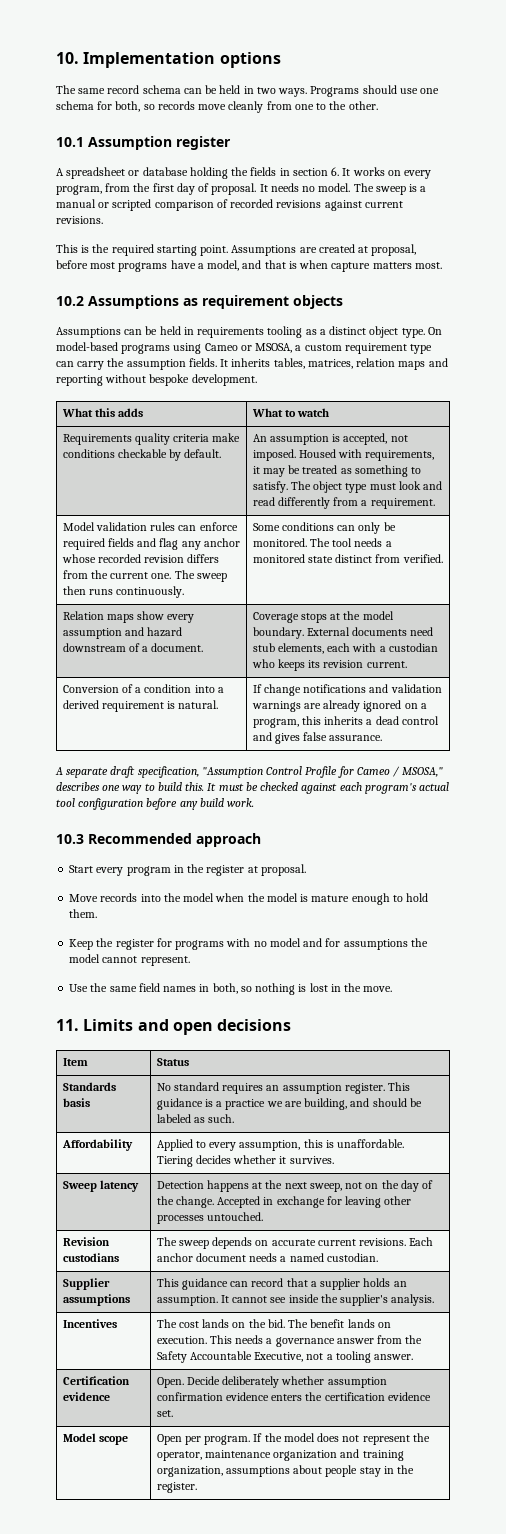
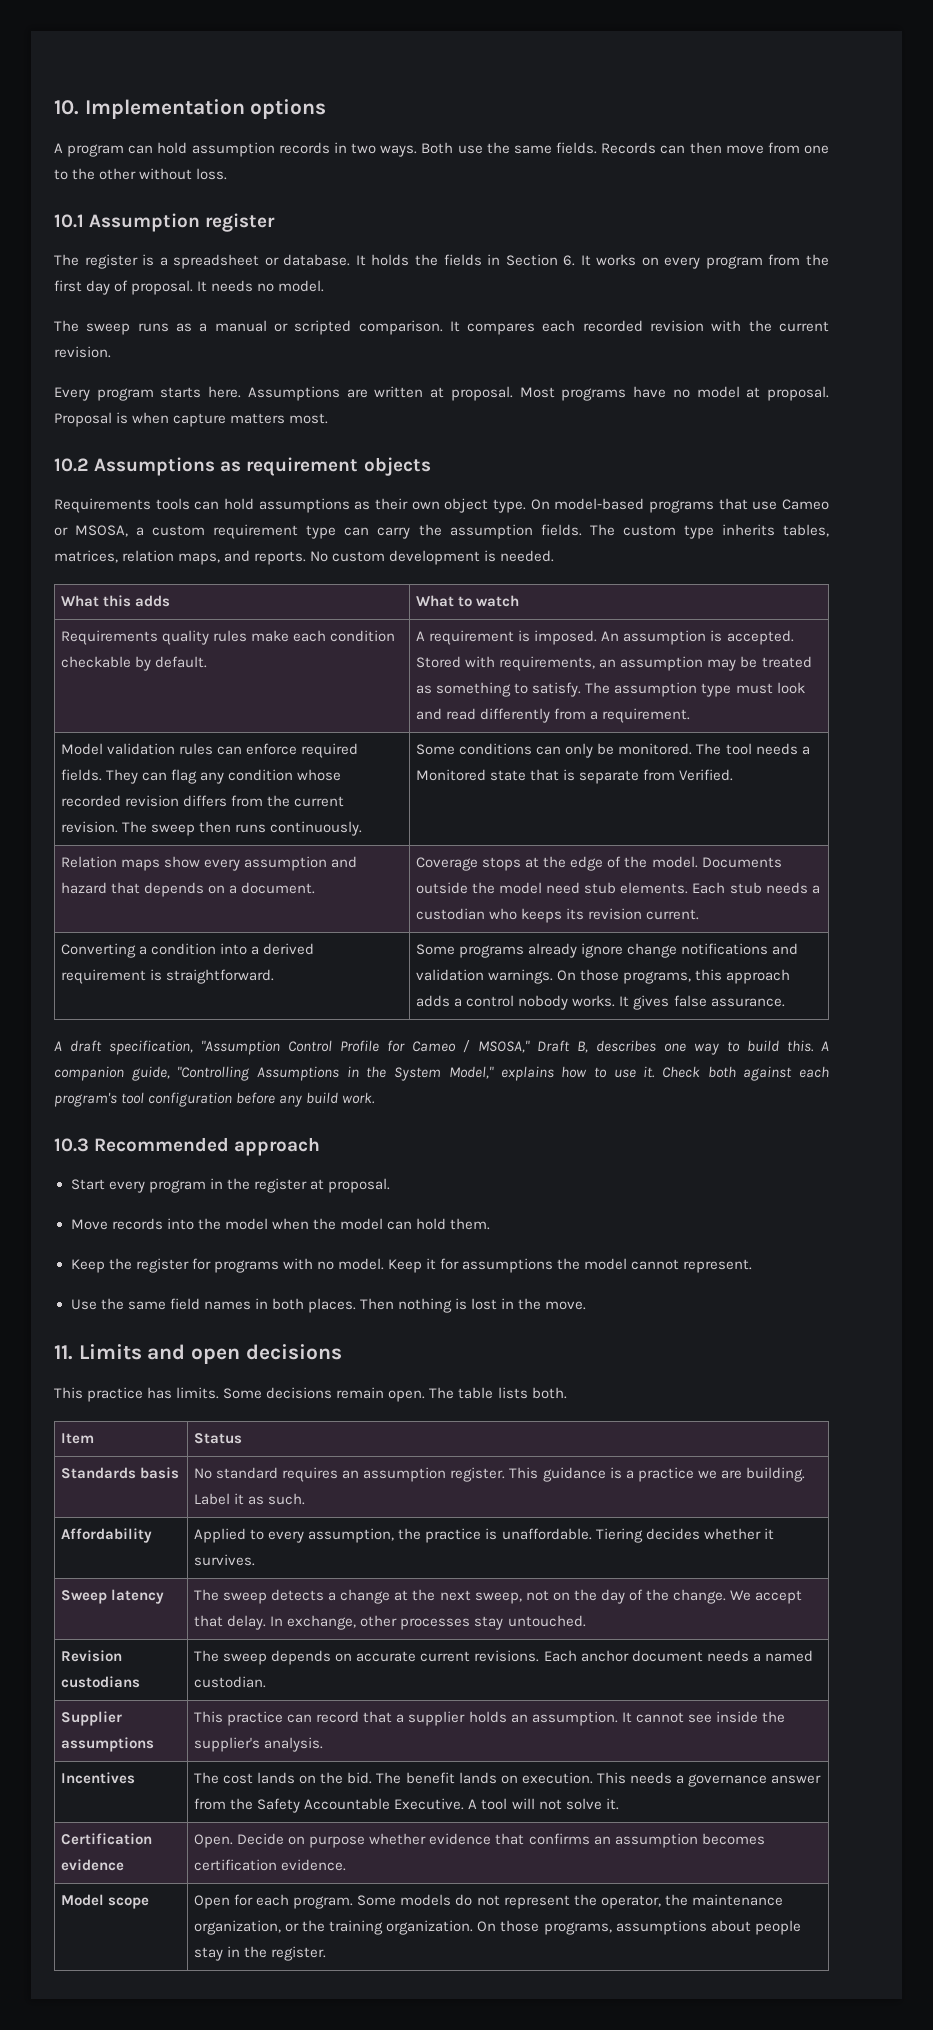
[56,85,440,97] [56,101,264,113] The same record schema can be held in two ways. Programs should use one schema for both, so records move cleanly -> [54,142,764,157] A program can hold assumption records in two ways. Both use the same fields. Records can then move
[348,101,378,110] other. -> [99,168,228,180] other without loss.
[56,167,228,179] A spreadsheet or database holding -> [54,254,410,269] The register is a spreadsheet or database. It holds
[292,168,328,176] section -> [505,254,558,266] Section
[56,185,102,195] program, -> [705,256,763,269] program
[353,183,418,195] The sweep is -> [54,320,192,335] // The sweep runs as
[154,199,403,211] [56,216,103,224] [56,244,417,256] [56,260,286,272] comparison of recorded revisions against current revisions. // This is the required starting point. Assumptions are created at proposal, before most programs have a model, and that -> [358,320,829,335] [54,346,111,358] [54,386,830,401] [54,412,112,427] comparison. It compares each recorded revision with the current revision. // Every program starts here. Assumptions are written at proposal. Most programs have no model at proposal. Proposal
[56,326,367,338] Assumptions can be held in requirements tooling as a distinct -> [54,498,440,513] Requirements tools can hold assumptions as their own
[173,343,202,354] using -> [718,498,778,510] that use
[220,359,229,367] It -> [589,524,714,539] The custom type
[398,358,448,370] [56,374,257,386] maps and reporting without bespoke development. -> [178,550,555,565] maps, and reports. No custom development is needed.
[173,433,241,442] [62,449,115,458] criteria make conditions -> [213,630,396,642] rules make each condition
[252,433,408,445] [252,449,435,461] [252,466,260,474] An assumption is accepted, not imposed. Housed with requirements, it -> [416,630,794,645] [416,656,704,671] A requirement is imposed. An assumption is accepted. Stored with requirements, an assumption
[313,481,343,493] object -> [614,682,698,697] assumption
[107,538,157,547] fields and -> [61,769,168,784] fields. They can
[203,538,240,547] anchor -> [228,769,294,781] condition
[151,573,172,579] one. -> [61,821,119,833] revision.
[252,554,443,563] monitored state distinct from verified. -> [416,769,734,784] Monitored state that is separate from Verified.
[62,643,140,652] downstream of -> [111,882,226,897] that depends on
[362,611,394,620] [252,627,434,639] [252,643,377,654] model boundary. External documents need stub elements, each with -> [570,856,782,871] [416,882,808,894] edge of the model. Documents outside the model need stub elements. Each stub needs
[62,684,133,693] Conversion of -> [61,943,137,958] Converting
[178,700,219,709] [252,684,442,696] [251,700,427,712] [252,716,439,728] [252,732,272,741] natural. | If change notifications and validation warnings are already ignored on a program, this inherits a dead control and -> [166,969,275,984] [416,943,799,958] [416,969,791,984] [416,995,630,1010] straightforward. | Some programs already ignore change notifications and validation warnings. On those programs, this approach adds a control nobody works. It
[66,767,109,778] separate -> (62, 1046) none
(444, 772) none -> [536,1040,588,1053] Draft B,
[207,782,299,791] It must be checked -> [820,1041,829,1051] [54,1066,736,1081] A companion guide, "Controlling Assumptions in the System Model," explains how to use it. Check both
[419,782,450,791] actual -> (117, 1099) none
[300,893,403,905] is mature enough to -> [386,1221,412,1230] can
[269,938,323,947] model and -> [337,1258,436,1273] model. Keep it
[212,983,252,994] both, so -> [271,1298,394,1313] both places. Then
(292, 1025) none -> [54,1387,567,1402] // This practice has limits. Some decisions remain open. The table lists both.
[304,1098,422,1110] [156,1114,191,1123] building, and should be labeled -> [745,1467,805,1482] [194,1493,245,1505] building. Label it
[303,1139,323,1148] this -> [398,1528,482,1543] the practice
[156,1180,249,1192] Detection happens -> [194,1589,391,1604] The sweep detects a change
[217,1196,382,1208] Accepted in exchange for leaving -> [729,1590,802,1604] [194,1615,357,1630] We accept that delay. In exchange,
(204, 1219) none -> [474,1616,504,1630] stay
[181,1278,228,1290] guidance -> [227,1711,284,1726] practice
[254,1351,414,1363] [62,1376,130,1385] [62,1392,110,1401] [156,1376,387,1388] [156,1392,431,1401] [156,1410,173,1417] [62,1433,128,1445] [156,1433,430,1445] [156,1449,404,1461] [156,1466,223,1477] Executive, not a tooling answer. // Certification evidence | Open. Decide deliberately whether assumption confirmation evidence enters the certification evidence set. // Model scope | Open per program. If the model does not represent the operator, maintenance organization and training organization, -> [394,1798,619,1810] [61,1833,153,1845] [61,1859,125,1871] [194,1833,765,1848] [194,1859,347,1871] [61,1894,150,1909] [194,1894,783,1909] [194,1920,612,1935] Executive. A tool will not solve it. // Certification evidence | Open. Decide on purpose whether evidence that confirms an assumption becomes certification evidence. // Model scope | Open for each program. Some models do not represent the operator, the maintenance organization, or the training organization. On those programs,

